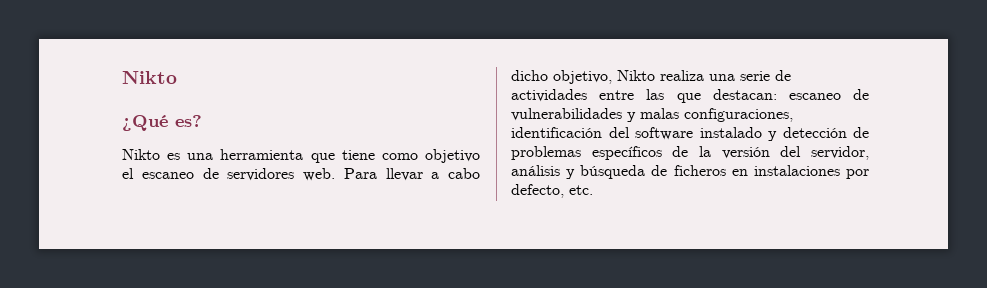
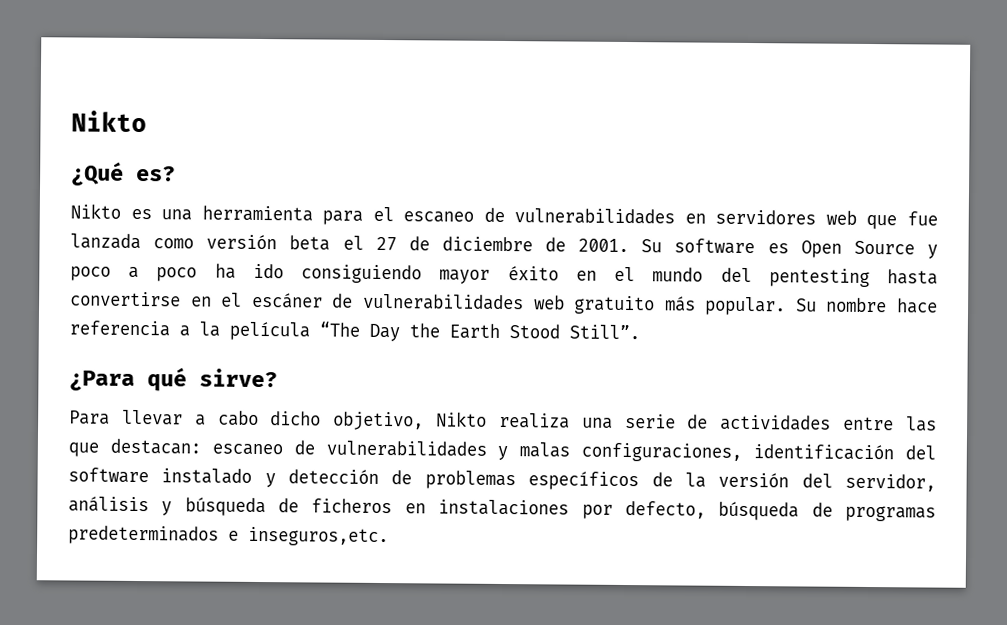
[310,149,480,163] [122,168,335,181] que tiene como objetivo el escaneo de servidores web. -> [322,206,939,230] [70,233,938,259] [70,263,939,287] [70,291,939,316] [69,320,640,342] [69,367,278,392] para el escaneo de vulnerabilidades en servidores web que fue lanzada como versión beta el 27 de diciembre de 2001. Su software es Open Source y poco a poco ha ido consiguiendo mayor éxito en el mundo del pentesting hasta convertirse en el escáner de vulnerabilidades web gratuito más popular. Su nombre hace referencia a la película “The Day the Earth Stood Still”. // ¿Para qué sirve? //
[569,185,593,195] etc. -> [718,501,937,522] [68,525,389,547] búsqueda de programas predeterminados e inseguros,etc.

